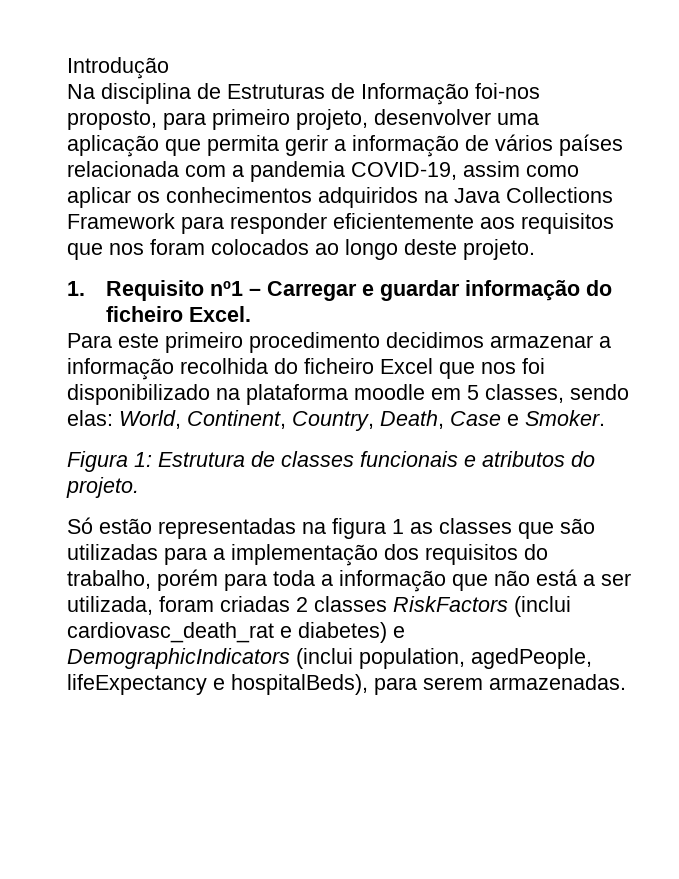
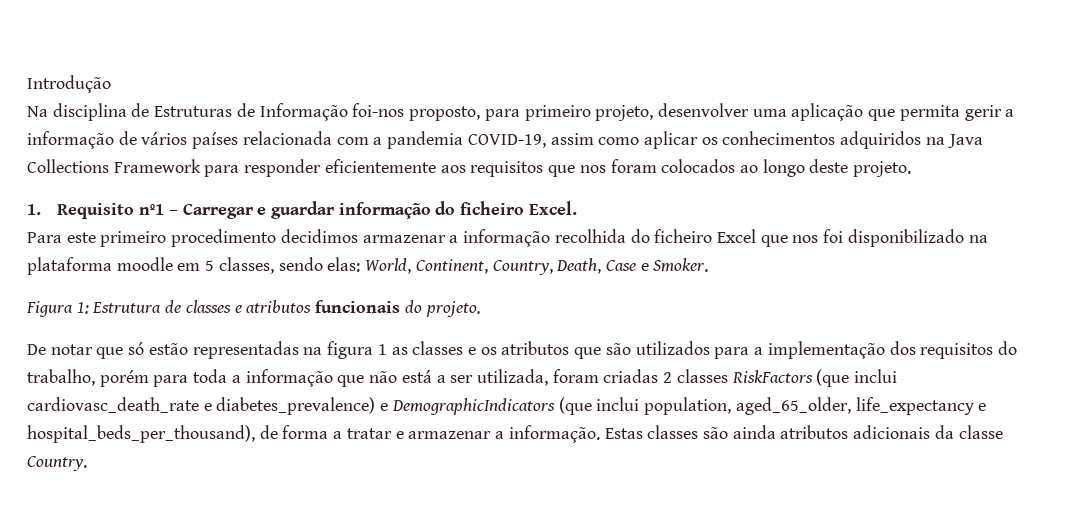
[360,451,458,467] funcionais -> (231, 306) none
(565, 459) none -> [315,300,401,313] funcionais
[67,517,93,534] Só -> [27,342,145,359] De notar que só
(512, 526) none -> [467,341,570,355] e os atributos
[67,544,158,560] utilizadas -> [635,341,710,355] utilizados
[514,596,571,617] [67,622,405,643] [67,648,592,669] [67,674,626,695] (inclui cardiovasc_death_rat e diabetes) e DemographicIndicators (inclui population, agedPeople, lifeExpectancy e hospitalBeds), para serem armazenadas. -> [816,369,898,387] [27,397,987,415] [27,425,1003,443] [27,456,87,471] (que inclui cardiovasc_death_rate e diabetes_prevalence) e DemographicIndicators (que inclui population, aged_65_older, life_expectancy e hospital_beds_per_thousand), de forma a tratar e armazenar a informação. Estas classes são ainda atributos adicionais da classe Country.

